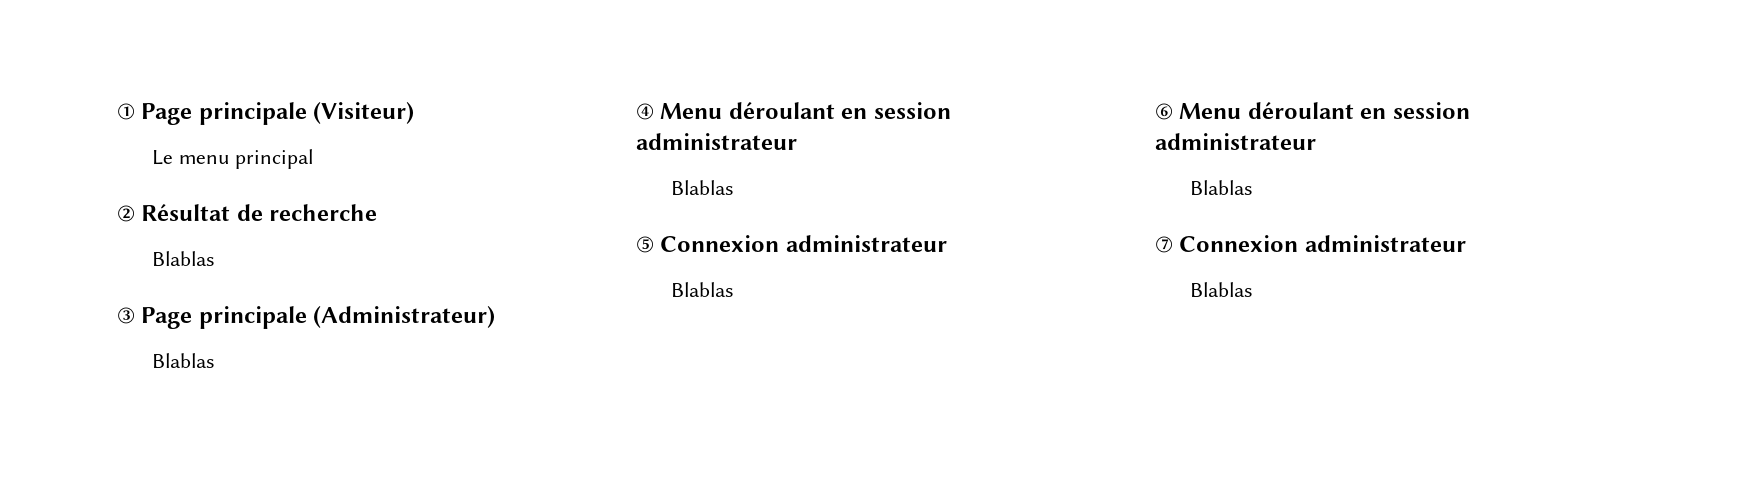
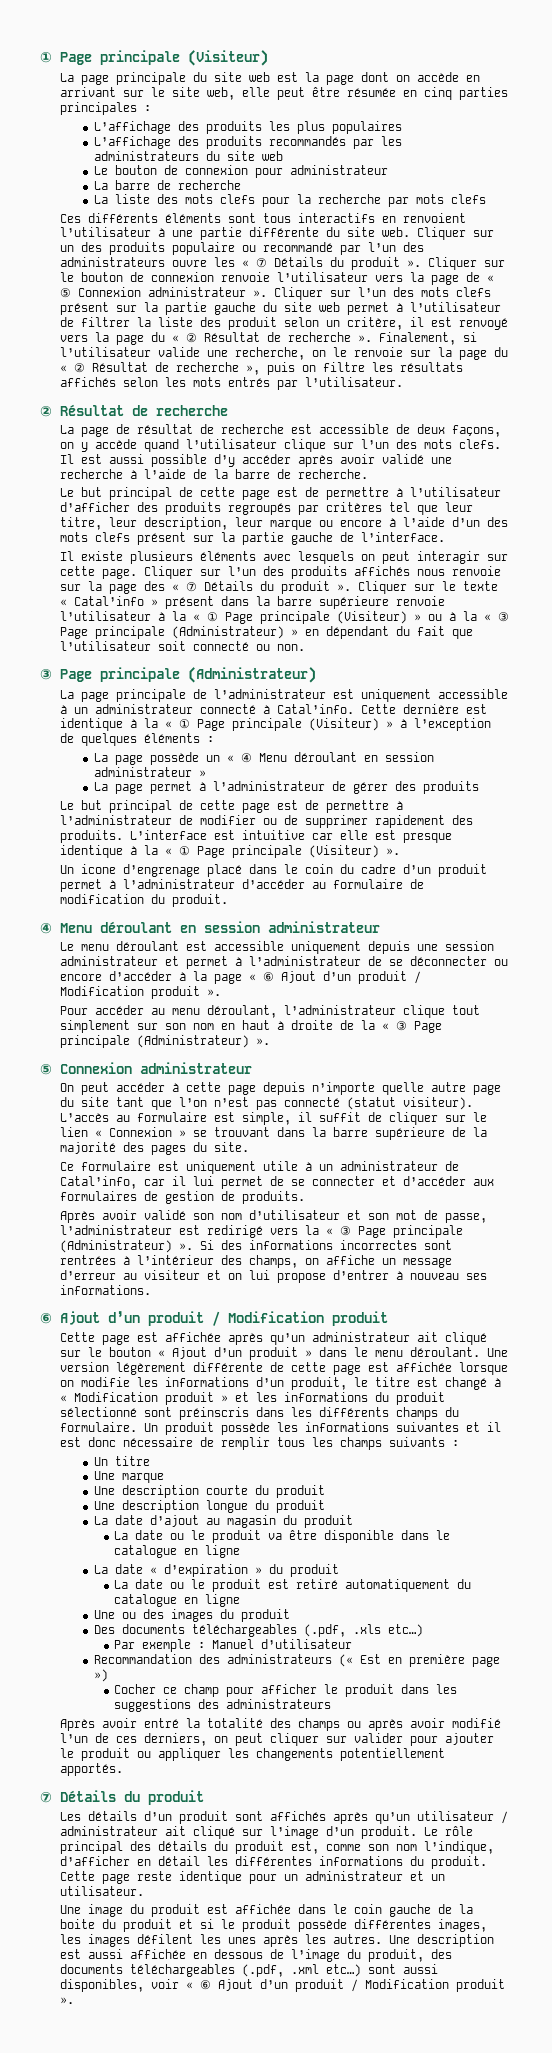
[151,149,314,169] [117,204,378,222] [151,251,215,266] [117,306,496,329] [151,353,215,368] Le menu principal // ② Résultat de recherche // Blablas // ③ Page principale (Administrateur) // Blablas -> [60,72,481,85] [60,87,509,100] [60,102,152,115] [93,121,402,134] [93,136,402,149] [93,151,283,161] [93,165,388,178] [93,180,241,190] [93,194,486,207] [60,213,467,223] [60,227,495,240] [60,242,425,255] [60,257,506,270] [60,272,495,285] [60,287,492,300] [60,302,502,315] [60,317,509,330] [60,332,478,345] [60,347,509,360] [60,362,464,375] [60,377,404,390] [40,404,228,417] [60,424,502,437] [60,439,502,452] [60,454,453,467] [60,469,369,479] [60,487,502,500] [60,502,474,515] [60,517,509,530] [60,532,446,545] [60,551,509,564] [60,566,502,579] [60,581,499,594] [60,596,446,609] [60,611,510,624] [60,626,474,639] [60,641,306,651] [40,667,316,683] [60,689,509,702] [60,704,488,714] [60,718,492,731] [60,733,215,746] [93,752,434,765] [93,767,206,777] [93,781,479,794] [60,800,404,813] [60,815,474,828] [60,830,453,843] [60,845,401,858] [60,864,488,877] [60,879,425,892] [60,894,229,907] La page principale du site web est la page dont on accède en arrivant sur le site web, elle peut être résumée en cinq parties principales : // L’affichage des produits les plus populaires // L’affichage des produits recommandés par les administrateurs du site web // Le bouton de connexion pour administrateur // La barre de recherche // La liste des mots clefs pour la recherche par mots clefs // Ces différents éléments sont tous interactifs en renvoient l’utilisateur à une partie différente du site web. Cliquer sur un des produits populaire ou recommandé par l’un des administrateurs ouvre les « ⑦ Détails du produit ». Cliquer sur le bouton de connexion renvoie l’utilisateur vers la page de « ⑤ Connexion administrateur ». Cliquer sur l’un des mots clefs présent sur la partie gauche du site web permet à l’utilisateur de filtrer la liste des produit selon un critère, il est renvoyé vers la page du « ② Résultat de recherche ». Finalement, si l’utilisateur valide une recherche, on le renvoie sur la page du « ② Résultat de recherche », puis on filtre les résultats affichés selon les mots entrés par l’utilisateur. // ② Résultat de recherche // La page de résultat de recherche est accessible de deux façons, on y accède quand l’utilisateur clique sur l’un des mots clefs. Il est aussi possible d’y accéder après avoir validé une recherche à l’aide de la barre de recherche. // Le but principal de cette page est de permettre à l’utilisateur d’afficher des produits regroupés par critères tel que leur titre, leur description, leur marque ou encore à l’aide d’un des mots clefs présent sur la partie gauche de l’interface. // Il existe plusieurs éléments avec lesquels on peut interagir sur cette page. Cliquer sur l’un des produits affichés nous renvoie sur la page des « ⑦ Détails du produit ». Cliquer sur le texte « Catal’info » présent dans la barre supérieure renvoie l’utilisateur à la « ① Page principale (Visiteur) » ou à la « ③ Page principale (Administrateur) » en dépendant du fait que l’utilisateur soit connecté ou non. // ③ Page principale (Administrateur) // La page principale de l’administrateur est uniquement accessible à un administrateur connecté à Catal’info. Cette dernière est identique à la « ① Page principale (Visiteur) » à l’exception de quelques éléments : // La page possède un « ④ Menu déroulant en session administrateur » // La page permet à l’administrateur de gérer des produits // Le but principal de cette page est de permettre à l’administrateur de modifier ou de supprimer rapidement des produits. L’interface est intuitive car elle est presque identique à la « ① Page principale (Visiteur) ». // Un icone d’engrenage placé dans le coin du cadre d’un produit permet à l’administrateur d’accéder au formulaire de modification du produit.
[670,180,734,195] [636,235,947,253] [670,282,734,297] [1155,102,1470,120] [1155,133,1316,150] [1189,180,1253,195] [1155,235,1466,253] [1189,282,1253,297] Blablas // ⑤ Connexion administrateur // Blablas // ⑥ Menu déroulant en session administrateur // Blablas // ⑦ Connexion administrateur // Blablas -> [60,941,495,954] [60,956,509,969] [60,971,422,984] [60,986,222,999] [60,1005,481,1018] [60,1020,443,1033] [60,1035,271,1048] [40,1062,252,1075] [60,1082,502,1095] [60,1097,474,1110] [60,1112,488,1125] [60,1127,488,1140] [60,1142,250,1155] [60,1161,460,1174] [60,1176,495,1189] [60,1191,306,1204] [60,1210,488,1223] [60,1225,464,1238] [60,1240,453,1253] [60,1255,453,1268] [60,1270,488,1283] [60,1285,152,1295] [40,1311,388,1326] [60,1332,488,1345] [60,1347,509,1360] [60,1362,509,1375] [60,1377,502,1390] [60,1392,446,1405] [60,1407,460,1420] [60,1422,502,1435] [60,1437,460,1450] [93,1456,150,1466] [93,1471,164,1483] [93,1485,325,1498] [93,1500,325,1513] [93,1515,353,1528] [113,1530,450,1543] [113,1545,240,1558] [93,1564,339,1577] [113,1579,471,1592] [113,1594,240,1607] [93,1609,290,1622] [93,1624,423,1637] [113,1639,352,1652] [93,1654,500,1667] [93,1669,108,1682] [113,1684,457,1697] [113,1699,331,1712] [60,1718,502,1731] [60,1733,495,1746] [60,1748,446,1761] [60,1763,124,1776] [40,1790,204,1805] [60,1811,509,1824] [60,1826,474,1839] [60,1841,495,1854] [60,1856,488,1869] [60,1871,446,1884] [60,1886,145,1896] [60,1904,474,1917] [60,1919,488,1932] [60,1934,495,1947] [60,1949,453,1962] [60,1964,439,1977] [60,1979,506,1992] [60,1997,75,2004] Le menu déroulant est accessible uniquement depuis une session administrateur et permet à l’administrateur de se déconnecter ou encore d’accéder à la page « ⑥ Ajout d’un produit / Modification produit ». // Pour accéder au menu déroulant, l’administrateur clique tout simplement sur son nom en haut à droite de la « ③ Page principale (Administrateur) ». // ⑤ Connexion administrateur // On peut accéder à cette page depuis n’importe quelle autre page du site tant que l’on n’est pas connecté (statut visiteur). L’accès au formulaire est simple, il suffit de cliquer sur le lien « Connexion » se trouvant dans la barre supérieure de la majorité des pages du site. // Ce formulaire est uniquement utile à un administrateur de Catal’info, car il lui permet de se connecter et d’accéder aux formulaires de gestion de produits. // Après avoir validé son nom d’utilisateur et son mot de passe, l’administrateur est redirigé vers la « ③ Page principale (Administrateur) ». Si des informations incorrectes sont rentrées à l’intérieur des champs, on affiche un message d’erreur au visiteur et on lui propose d’entrer à nouveau ses informations. // ⑥ Ajout d’un produit / Modification produit // Cette page est affichée après qu’un administrateur ait cliqué sur le bouton « Ajout d’un produit » dans le menu déroulant. Une version légèrement différente de cette page est affichée lorsque on modifie les informations d’un produit, le titre est changé à « Modification produit » et les informations du produit sélectionné sont préinscris dans les différents champs du formulaire. Un produit possède les informations suivantes et il est donc nécessaire de remplir tous les champs suivants : // Un titre // Une marque // Une description courte du produit // Une description longue du produit // La date d’ajout au magasin du produit // La date ou le produit va être disponible dans le catalogue en ligne // La date « d’expiration » du produit // La date ou le produit est retiré automatiquement du catalogue en ligne // Une ou des images du produit // Des documents téléchargeables (.pdf, .xls etc…) // Par exemple : Manuel d’utilisateur // Recommandation des administrateurs (« Est en première page ») // Cocher ce champ pour afficher le produit dans les suggestions des administrateurs // Après avoir entré la totalité des champs ou après avoir modifié l’un de ces derniers, on peut cliquer sur valider pour ajouter le produit ou appliquer les changements potentiellement apportés. // ⑦ Détails du produit // Les détails d’un produit sont affichés après qu’un utilisateur / administrateur ait cliqué sur l’image d’un produit. Le rôle principal des détails du produit est, comme son nom l’indique, d’afficher en détail les différentes informations du produit. Cette page reste identique pour un administrateur et un utilisateur. // Une image du produit est affichée dans le coin gauche de la boite du produit et si le produit possède différentes images, les images défilent les unes après les autres. Une description est aussi affichée en dessous de l’image du produit, des documents téléchargeables (.pdf, .xml etc…) sont aussi disponibles, voir « ⑥ Ajout d’un produit / Modification produit ».

